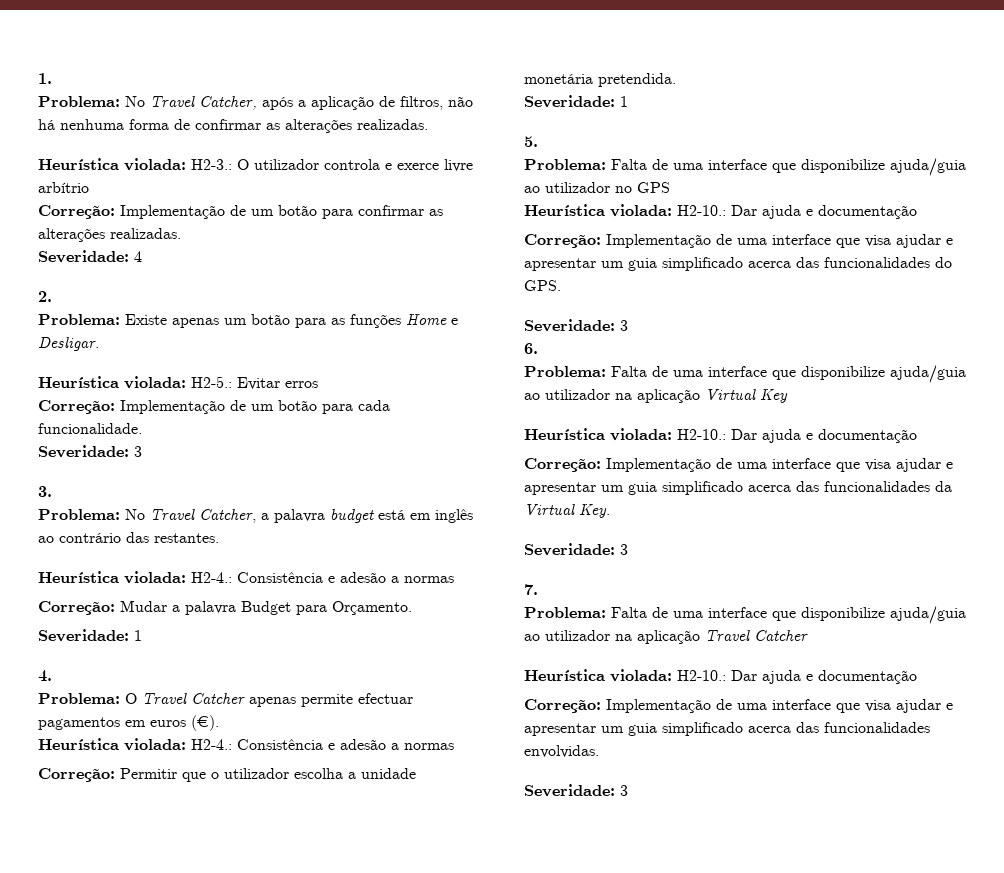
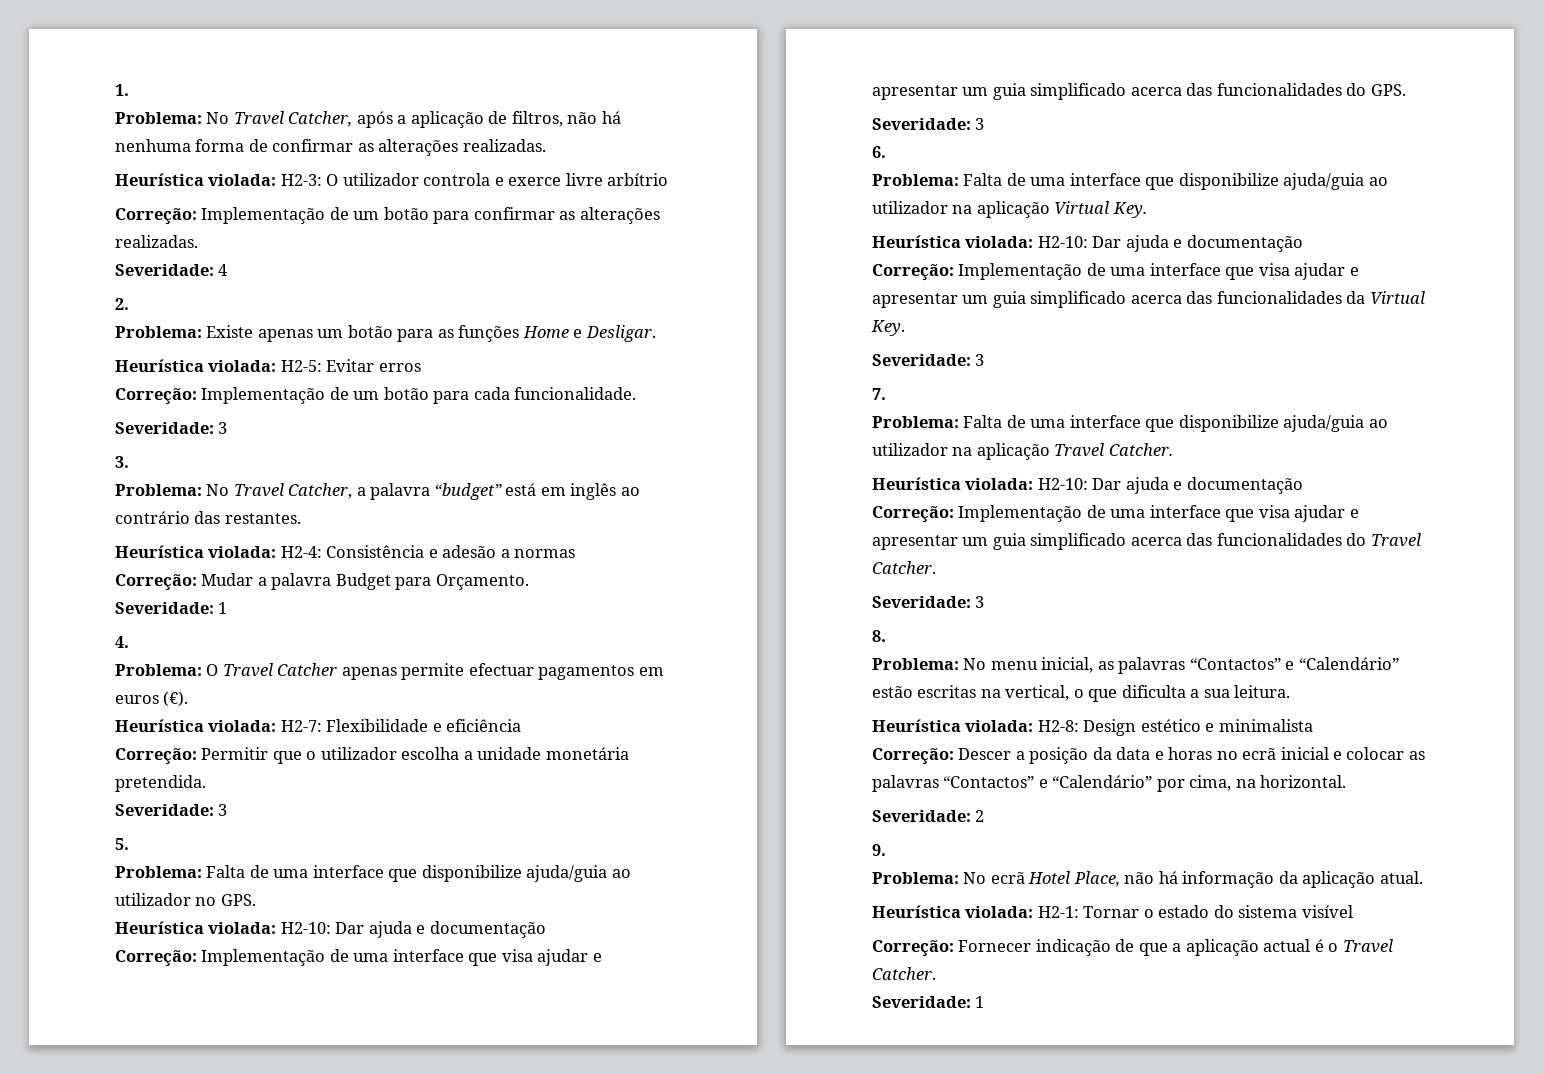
[191,159,232,170] H2-3.: -> [280,174,322,186] H2-3:
[191,376,232,388] H2-5.: -> [280,360,322,372] H2-5:
[330,509,374,523] budget -> [434,483,502,500] “budget”
[191,572,232,583] H2-4.: -> [280,546,322,558] H2-4:
[191,739,454,750] H2-4.: Consistência e adesão a normas -> [280,719,522,732] H2-7: Flexibilidade e eficiência
[620,96,628,107] 1 -> [218,804,228,816] 3
[637,182,670,193] [524,204,726,217] GPS // Heurística violada: H2-10.: -> [220,894,256,906] [115,921,331,934] GPS. // Heurística violada: H2-10:
[760,389,788,403] [524,428,726,441] Key // Heurística violada: H2-10.: -> [1112,202,1147,218] [872,235,1088,248] Key. // Heurística violada: H2-10:
[754,630,808,641] [524,669,726,682] Catcher // Heurística violada: H2-10.: -> [1108,443,1173,456] [872,477,1088,490] Catcher. // Heurística violada: H2-10:
[524,745,599,758] [524,784,628,797] envolvidas. // Severidade: 3 -> [1346,533,1421,547] [872,561,936,574] [872,596,985,608] [872,630,886,642] [872,657,1399,674] [872,685,1291,702] [872,719,1313,736] [872,747,1425,765] [872,775,1347,792] [872,810,985,822] [872,844,886,856] [872,871,1423,888] [872,905,1353,918] [872,939,1393,957] [872,967,936,980] [872,996,985,1008] do Travel Catcher. // Severidade: 3 // 8. // Problema: No menu inicial, as palavras “Contactos” e “Calendário” estão escritas na vertical, o que dificulta a sua leitura. // Heurística violada: H2-8: Design estético e minimalista // Correção: Descer a posição da data e horas no ecrã inicial e colocar as palavras “Contactos” e “Calendário” por cima, na horizontal. // Severidade: 2 // 9. // Problema: No ecrã Hotel Place, não há informação da aplicação atual. // Heurística violada: H2-1: Tornar o estado do sistema visível // Correção: Fornecer indicação de que a aplicação actual é o Travel Catcher. // Severidade: 1

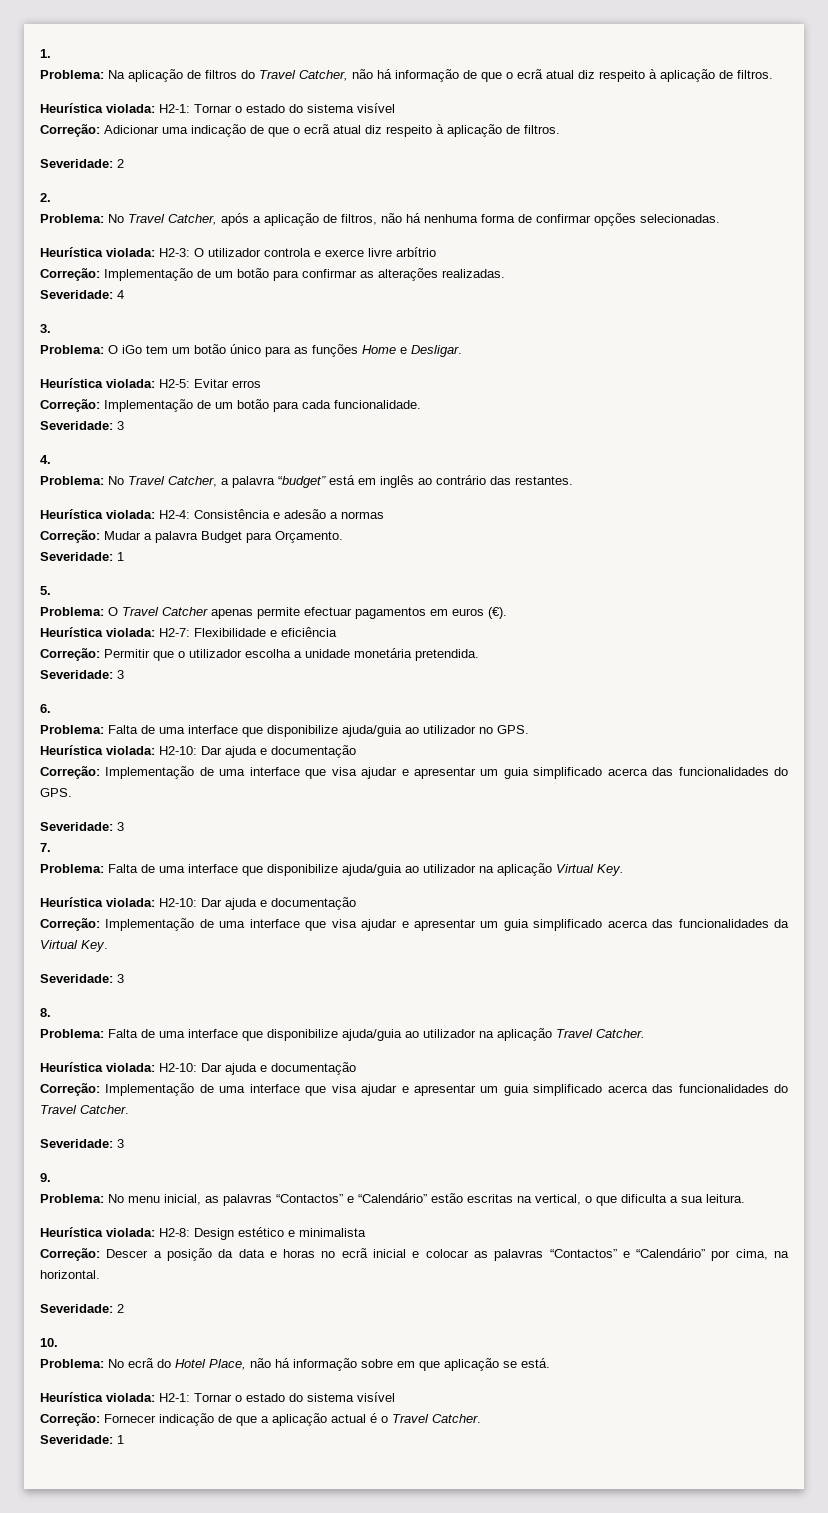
(129, 90) none -> [40,69,773,82] [40,103,395,113] [40,124,560,137] [40,159,124,168] [40,193,51,202] // Problema: Na aplicação de filtros do Travel Catcher, não há informação de que o ecrã atual diz respeito à aplicação de filtros. // Heurística violada: H2-1: Tornar o estado do sistema visível // Correção: Adicionar uma indicação de que o ecrã atual diz respeito à aplicação de filtros. // Severidade: 2 // 2.
[357,139,546,156] as alterações realizadas. -> [594,213,720,226] opções selecionadas.
[115,298,129,310] [115,325,393,342] 2. // Problema: Existe apenas um botão -> [40,324,51,333] [40,344,261,354] 3. // Problema: O iGo tem um botão único
[115,456,129,468] 3. -> [40,455,51,464] 4.
[115,636,129,648] 4. -> [40,586,51,595] 5.
[115,838,129,850] 5. -> [40,704,51,713] 6.
[872,146,886,158] 6. -> [40,843,51,852] 7.
[872,388,886,400] 7. -> [40,1008,51,1017] 8.
[872,630,886,642] 8. -> [40,1173,51,1182] 9.
[872,844,886,856] 9. -> [40,1338,58,1347] 10.
(1025, 878) none -> [157,1359,171,1368] do
[1278,871,1423,888] da aplicação atual. -> [361,1358,550,1371] sobre em que aplicação se está.

